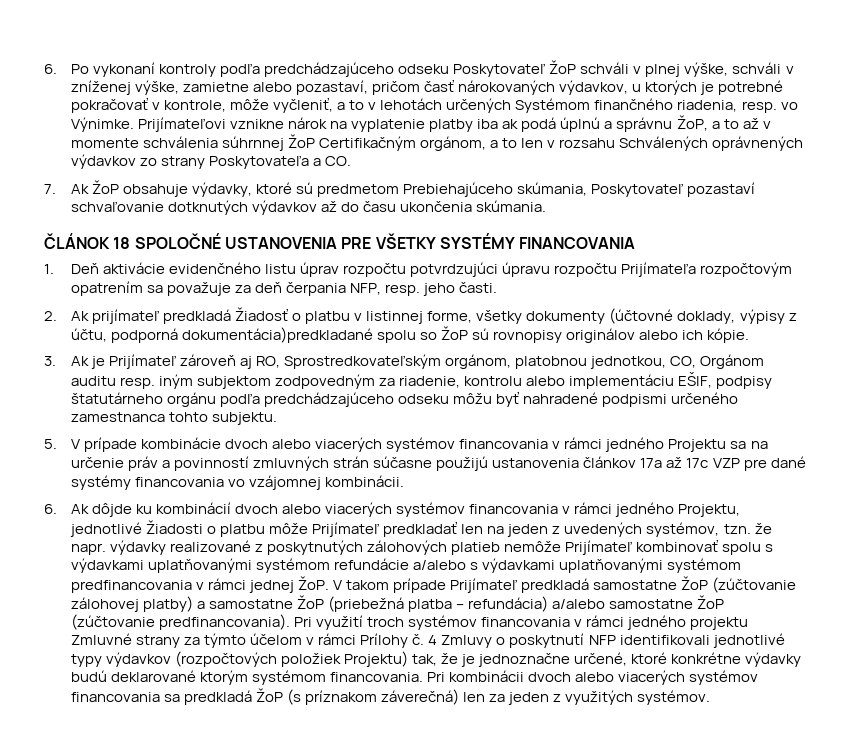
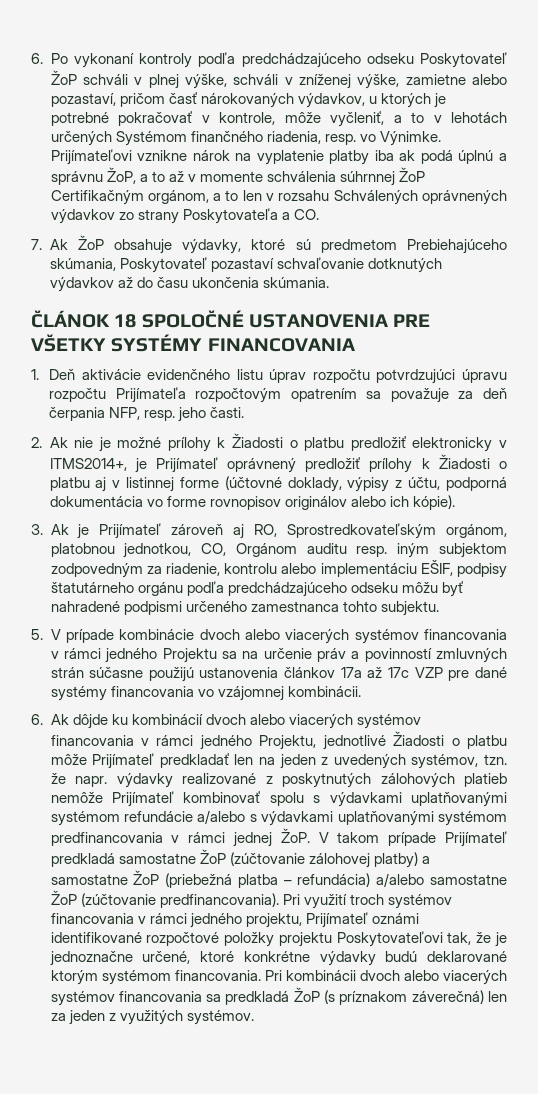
[91,307,606,324] prijímateľ predkladá Žiadosť o platbu v listinnej forme, všetky dokumenty -> [74,433,507,452] [49,454,507,473] [49,477,219,492] nie je možné prílohy k Žiadosti o platbu predložiť elektronicky v ITMS2014+, je Prijímateľ oprávnený predložiť prílohy k Žiadosti o platbu aj v listinnej forme
[181,326,563,343] dokumentácia)predkladané spolu so ŽoP sú rovnopisy -> [49,496,281,510] dokumentácia vo forme rovnopisov
[707,328,750,343] kópie. -> [412,495,455,510] kópie).
[690,617,749,630] [70,633,785,648] [70,651,409,667] projektu Zmluvné strany za týmto účelom v rámci Prílohy č. 4 Zmluvy o poskytnutí NFP identifikovali jednotlivé typy výdavkov (rozpočtových položiek Projektu) -> [245,912,419,928] [50,931,443,947] projektu, Prijímateľ oznámi identifikované rozpočtové položky projektu Poskytovateľovi

